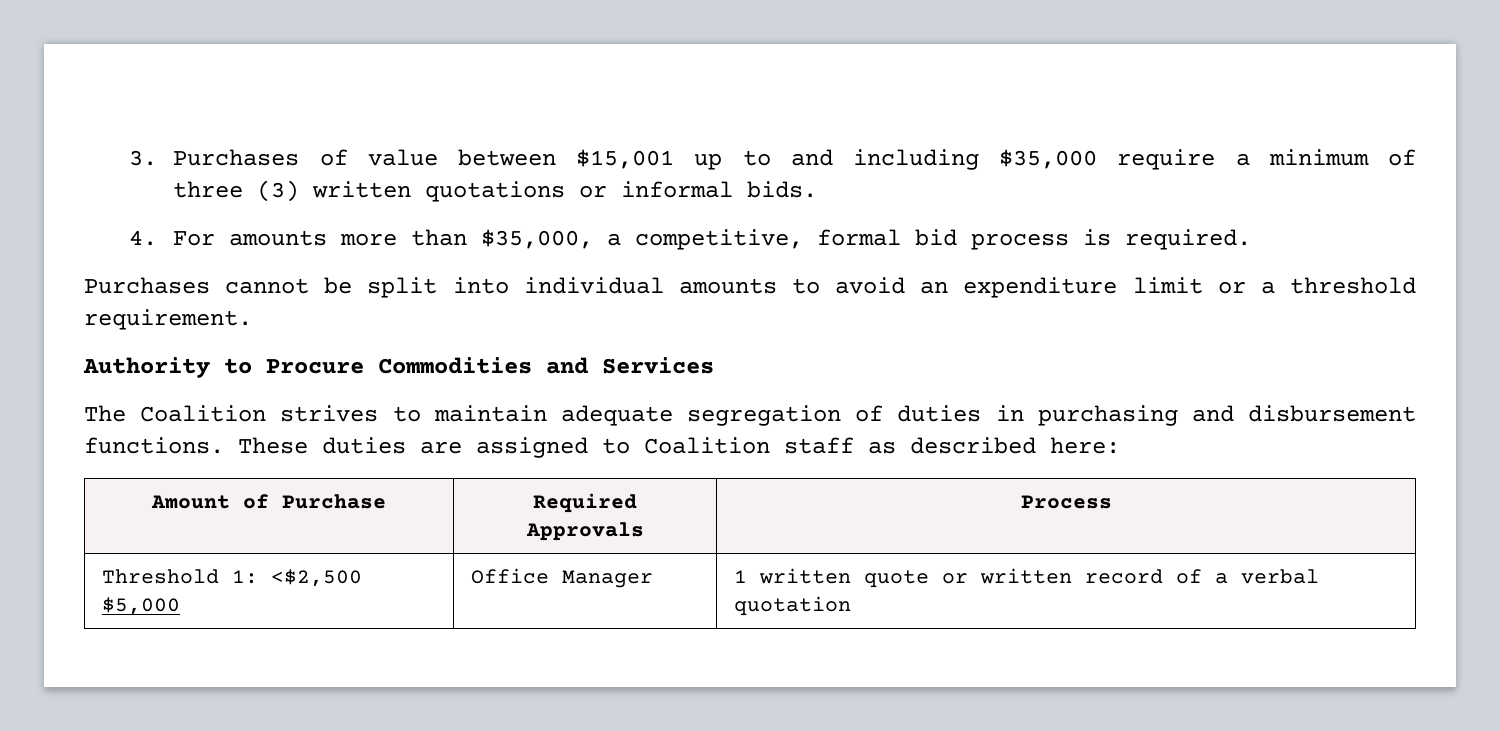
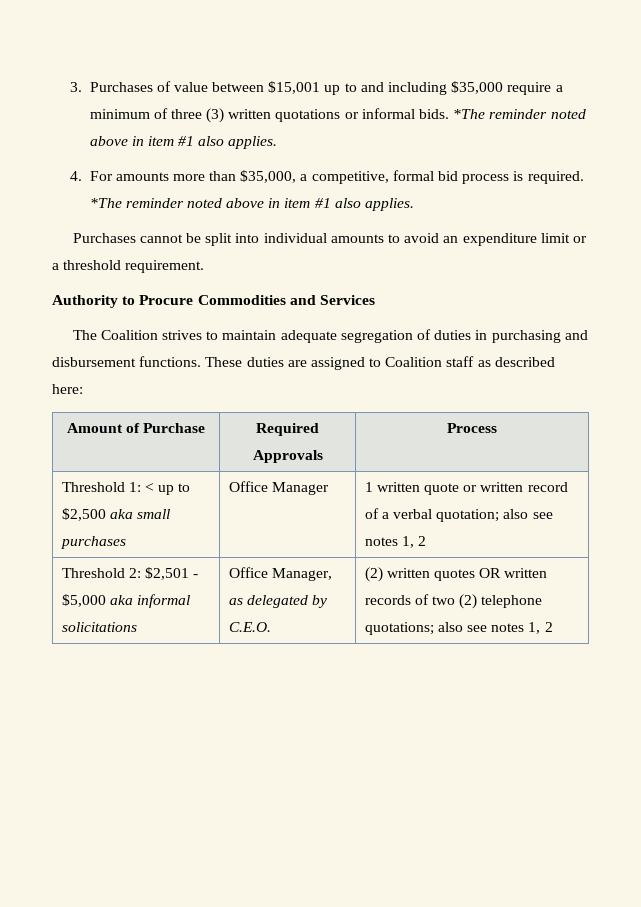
(818, 189) none -> [453,109,586,119] [89,136,278,149] *The reminder noted above in item #1 also applies.
(1252, 239) none -> [89,198,415,211] *The reminder noted above in item #1 also applies.
[270,569,362,587] [101,597,180,615] <$2,500 $5,000 -> [144,483,191,495] [61,508,170,521] [60,536,126,549] < up to $2,500 aka small purchases
[733,596,851,616] quotation -> [436,509,553,522] [364,536,426,548] [61,567,199,580] [61,594,190,608] [61,622,137,632] [228,567,332,581] [228,595,327,608] [228,622,271,632] [364,567,548,582] [364,594,543,609] [364,622,553,635] quotation; also see notes 1, 2 // Threshold 2: $2,501 - $5,000 aka informal solicitations | Office Manager, as delegated by C.E.O. | (2) written quotes OR written records of two (2) telephone quotations; also see notes 1, 2

